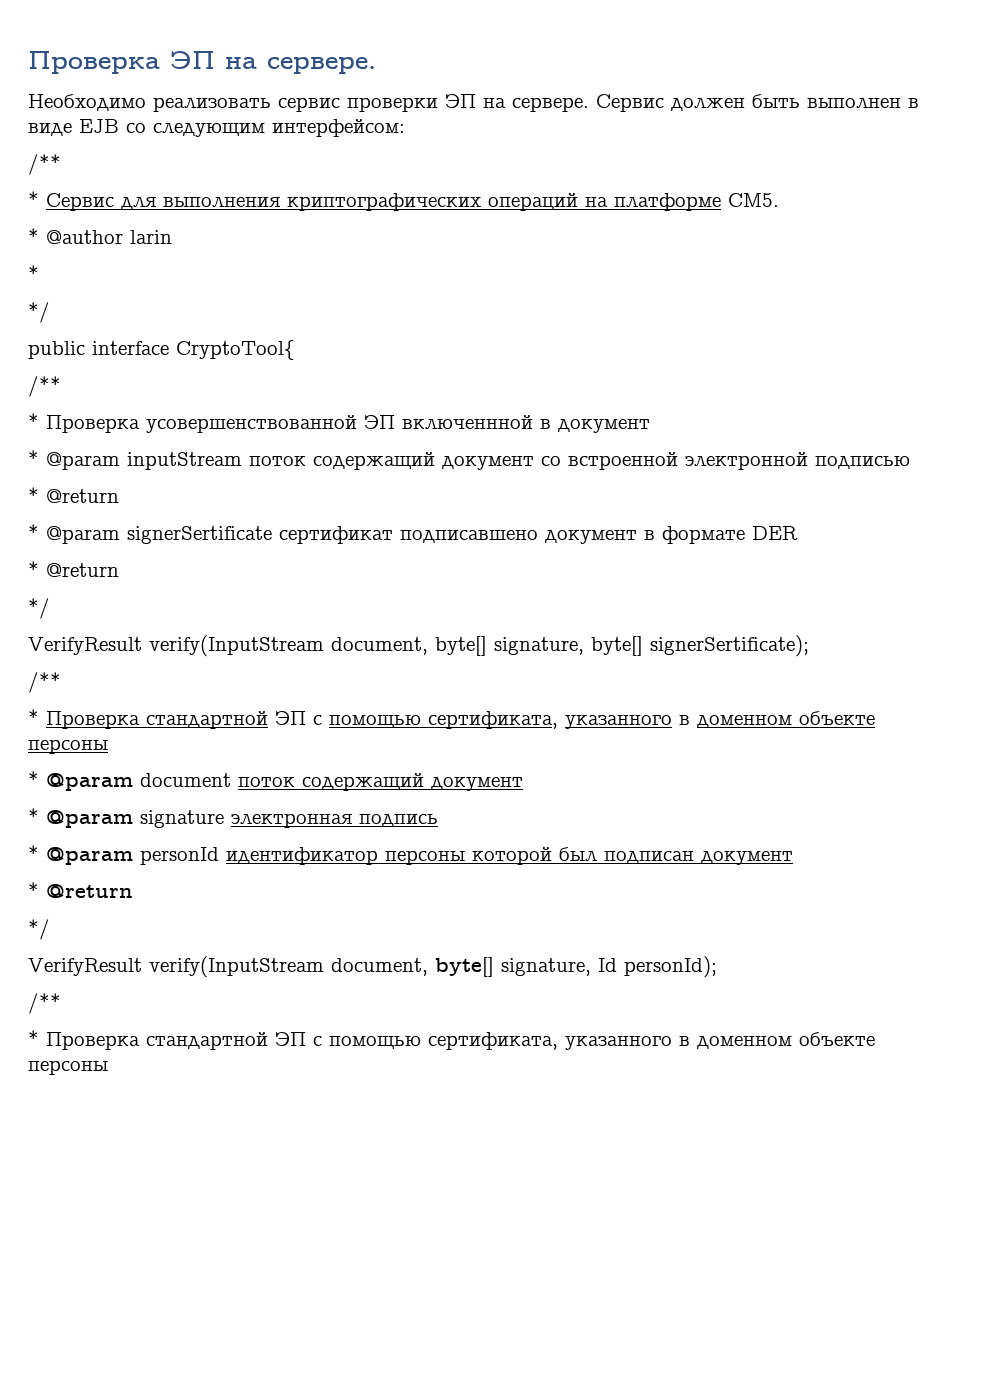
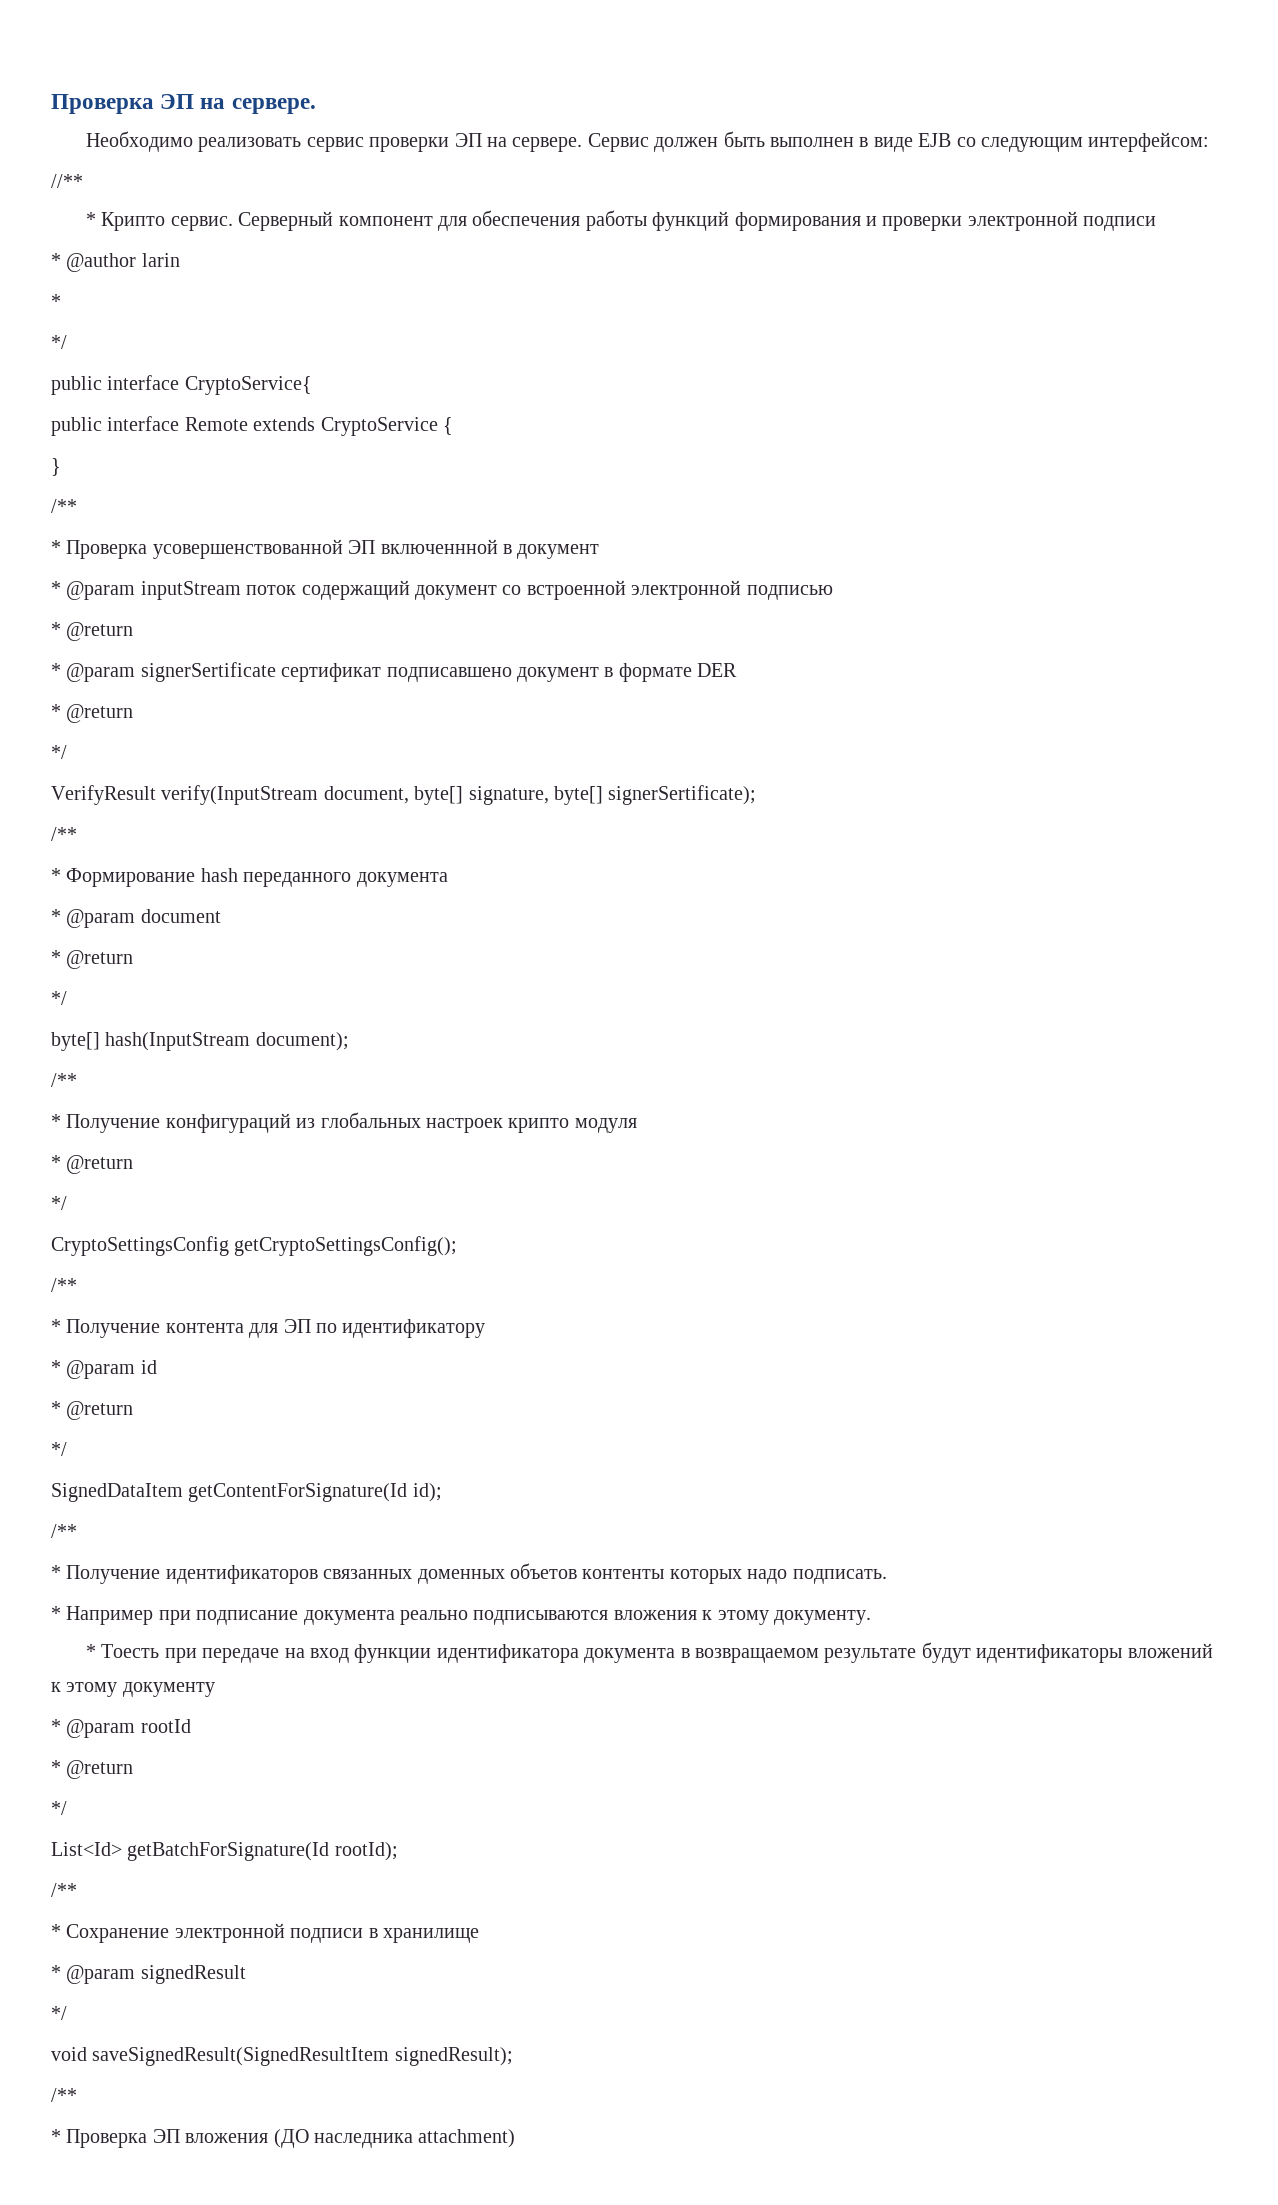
[28,154,61,175] [28,191,779,211] /** // * Сервис для выполнения криптографических операций на платформе CM5. -> [51,174,83,188] [86,210,1157,231] //** // * Крипто сервис. Серверный компонент для обеспечения работы функций формирования и проверки электронной подписи
[176,340,295,360] CryptoTool{ -> [184,376,312,395] [51,416,453,436] [51,458,61,476] CryptoService{ // public interface Remote extends CryptoService { // }
[46,711,875,729] [28,739,108,754] [28,771,523,791] [28,808,438,828] [28,845,793,865] [28,882,133,898] [28,919,50,940] [28,956,717,978] [28,993,61,1014] [28,1030,875,1050] [28,1060,108,1075] Проверка стандартной ЭП с помощью сертификата, указанного в доменном объекте персоны // * @param document поток содержащий документ // * @param signature электронная подпись // * @param personId идентификатор персоны которой был подписан документ // * @return // */ // VerifyResult verify(InputStream document, byte[] signature, Id personId); // /** // * Проверка стандартной ЭП с помощью сертификата, указанного в доменном объекте персоны -> [66,868,448,887] [51,909,221,928] [51,950,134,969] [51,991,67,1005] [51,1032,349,1051] [51,1073,77,1087] [51,1112,637,1133] [51,1155,134,1174] [51,1196,67,1210] [51,1236,458,1256] [51,1278,77,1292] [51,1319,486,1338] [51,1360,157,1379] [51,1401,134,1420] [51,1442,67,1456] [51,1483,442,1502] [51,1524,77,1538] [51,1563,887,1584] [51,1606,871,1625] [86,1642,1213,1663] [51,1682,215,1697] [51,1719,191,1738] [51,1760,134,1779] [51,1801,67,1815] [51,1842,398,1861] [51,1883,77,1897] [51,1923,479,1943] [51,1965,246,1984] [51,2006,67,2020] [51,2047,513,2066] [51,2088,77,2102] [51,2129,516,2148] Формирование hash переданного документа // * @param document // * @return // */ // byte[] hash(InputStream document); // /** // * Получение конфигураций из глобальных настроек крипто модуля // * @return // */ // CryptoSettingsConfig getCryptoSettingsConfig(); // /** // * Получение контента для ЭП по идентификатору // * @param id // * @return // */ // SignedDataItem getContentForSignature(Id id); // /** // * Получение идентификаторов связанных доменных объетов контенты которых надо подписать. // * Например при подписание документа реально подписываются вложения к этому документу. // * Тоесть при передаче на вход функции идентификатора документа в возвращаемом результате будут идентификаторы вложений к этому документу // * @param rootId // * @return // */ // List<Id> getBatchForSignature(Id rootId); // /** // * Cохранение электронной подписи в хранилище // * @param signedResult // */ // void saveSignedResult(SignedResultItem signedResult); // /** // * Проверка ЭП вложения (ДО наследника attachment)

